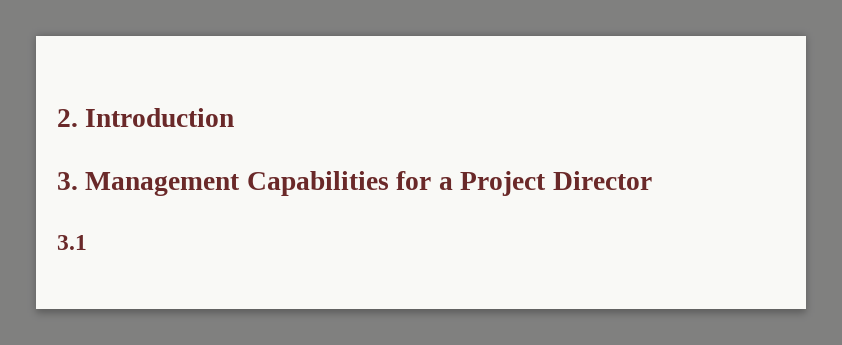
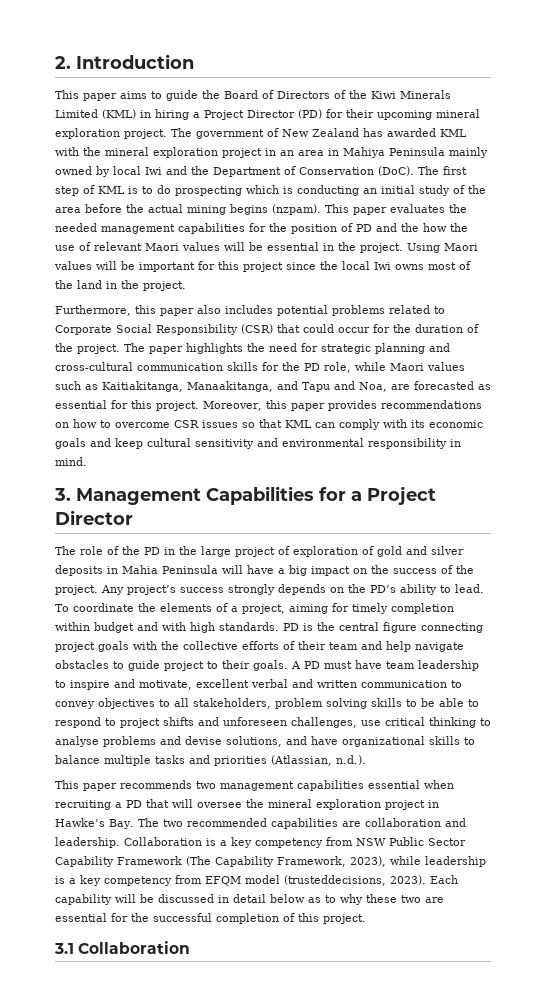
(235, 117) none -> [55,90,451,101] [55,109,480,120] [55,128,467,139] [55,147,488,158] [55,166,467,177] [55,185,486,196] [55,204,467,215] [55,223,468,234] [55,242,478,253] [54,261,471,272] [55,280,186,291] [55,305,445,316] [55,324,479,335] [55,343,450,354] [55,362,465,373] [55,381,491,392] [55,400,482,411] [55,419,483,430] [55,438,461,449] [55,457,87,466] // This paper aims to guide the Board of Directors of the Kiwi Minerals Limited (KML) in hiring a Project Director (PD) for their upcoming mineral exploration project. The government of New Zealand has awarded KML with the mineral exploration project in an area in Mahiya Peninsula mainly owned by local Iwi and the Department of Conservation (DoC). The first step of KML is to do prospecting which is conducting an initial study of the area before the actual mining begins (nzpam). This paper evaluates the needed management capabilities for the position of PD and the how the use of relevant Maori values will be essential in the project. Using Maori values will be important for this project since the local Iwi owns most of the land in the project. // Furthermore, this paper also includes potential problems related to Corporate Social Responsibility (CSR) that could occur for the duration of the project. The paper highlights the need for strategic planning and cross-cultural communication skills for the PD role, while Maori values such as Kaitiakitanga, Manaakitanga, and Tapu and Noa, are forecasted as essential for this project. Moreover, this paper provides recommendations on how to overcome CSR issues so that KML can comply with its economic goals and keep cultural sensitivity and environmental responsibility in mind.
(652, 180) none -> [55,546,464,557] [55,565,474,576] [55,584,484,595] [55,603,454,614] [55,622,483,633] [55,641,464,652] [55,660,479,671] [55,679,462,690] [55,698,479,709] [55,717,491,728] [55,736,475,747] [55,755,366,766] [55,780,454,791] [55,799,439,810] [55,818,466,829] [55,837,466,848] [55,856,486,867] [55,875,458,886] [55,894,444,905] [55,913,366,924] // The role of the PD in the large project of exploration of gold and silver deposits in Mahia Peninsula will have a big impact on the success of the project. Any project’s success strongly depends on the PD’s ability to lead. To coordinate the elements of a project, aiming for timely completion within budget and with high standards. PD is the central figure connecting project goals with the collective efforts of their team and help navigate obstacles to guide project to their goals. A PD must have team leadership to inspire and motivate, excellent verbal and written communication to convey objectives to all stakeholders, problem solving skills to be able to respond to project shifts and unforeseen challenges, use critical thinking to analyse problems and devise solutions, and have organizational skills to balance multiple tasks and priorities (Atlassian, n.d.). // This paper recommends two management capabilities essential when recruiting a PD that will oversee the mineral exploration project in Hawke’s Bay. The two recommended capabilities are collaboration and leadership. Collaboration is a key competency from NSW Public Sector Capability Framework (The Capability Framework, 2023), while leadership is a key competency from EFQM model (trusteddecisions, 2023). Each capability will be discussed in detail below as to why these two are essential for the successful completion of this project.
(87, 242) none -> [78,941,191,954] Collaboration

